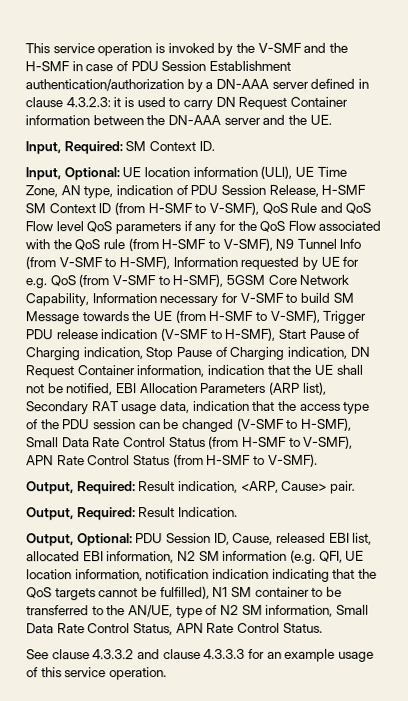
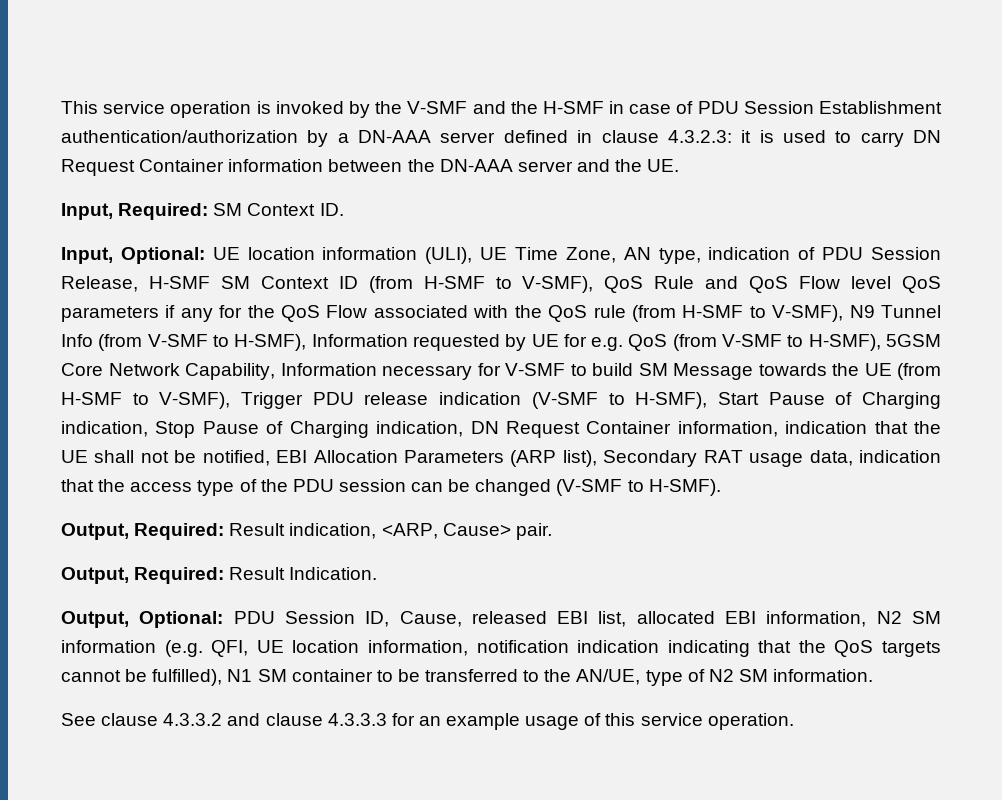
[300,417,352,431] [26,435,354,449] [26,453,318,468] H-SMF), Small Data Rate Control Status (from H-SMF to V-SMF), APN Rate Control Status (from H-SMF to V-SMF). -> [648,479,721,496] H-SMF).
[265,604,369,617] [26,622,323,636] information, Small Data Rate Control Status, APN Rate Control Status. -> [773,669,874,682] information.

